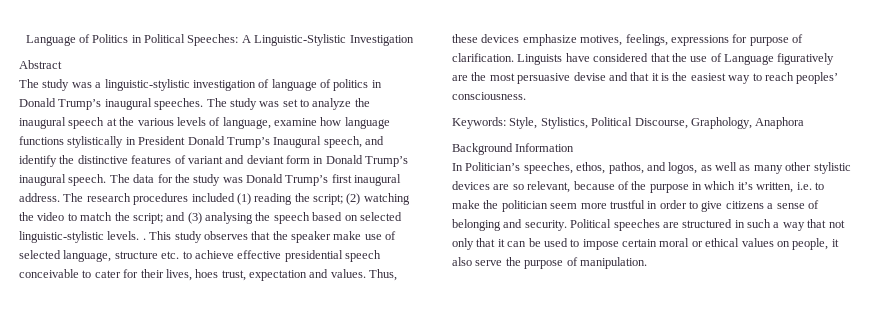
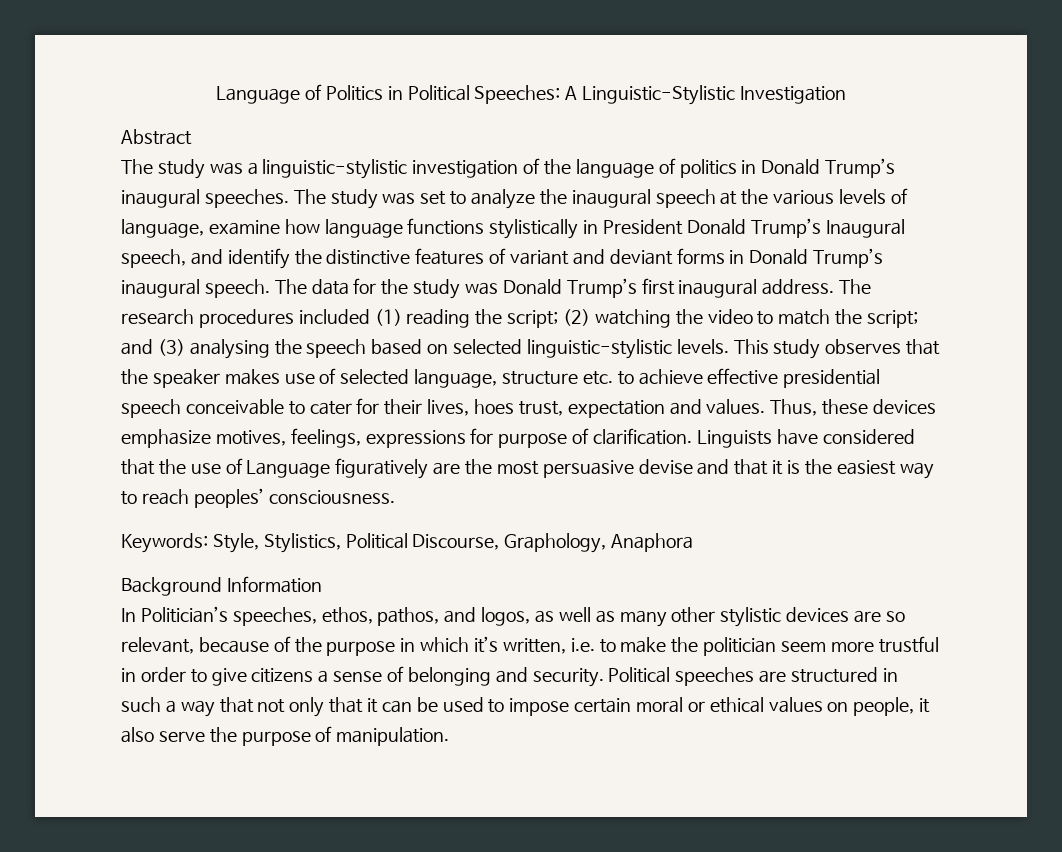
(270, 83) none -> [544,159,572,175] the
[286,155,310,164] form -> [676,248,725,264] forms
[142,238,146,240] . -> (729, 346) none
[333,231,362,240] make -> [224,369,280,385] makes

